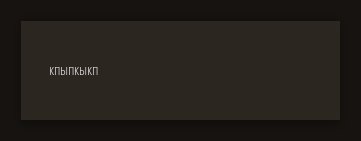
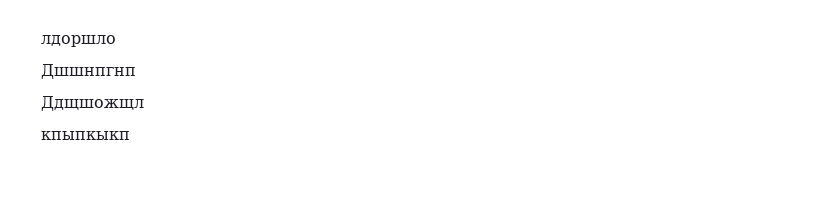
(49, 71) none -> [41,35,116,47] [41,64,136,79] [41,96,144,111] лдоршло // Дшшнпгнп // Ддщшожщл //

